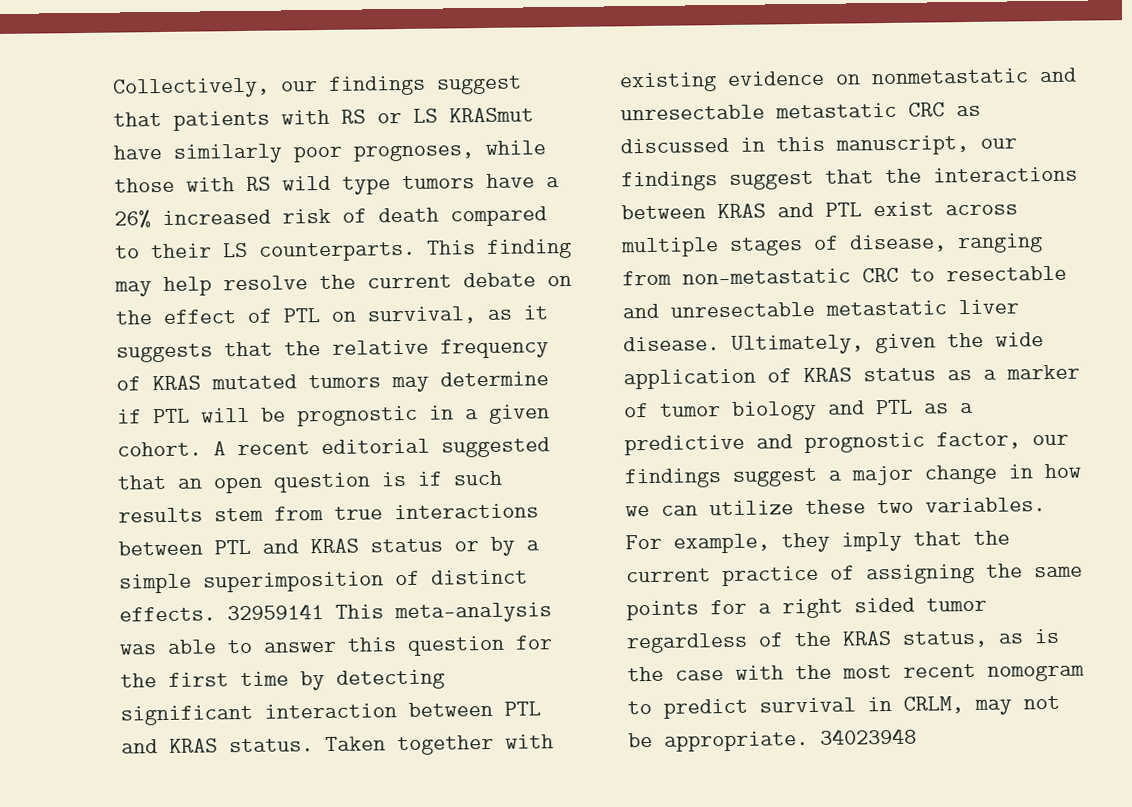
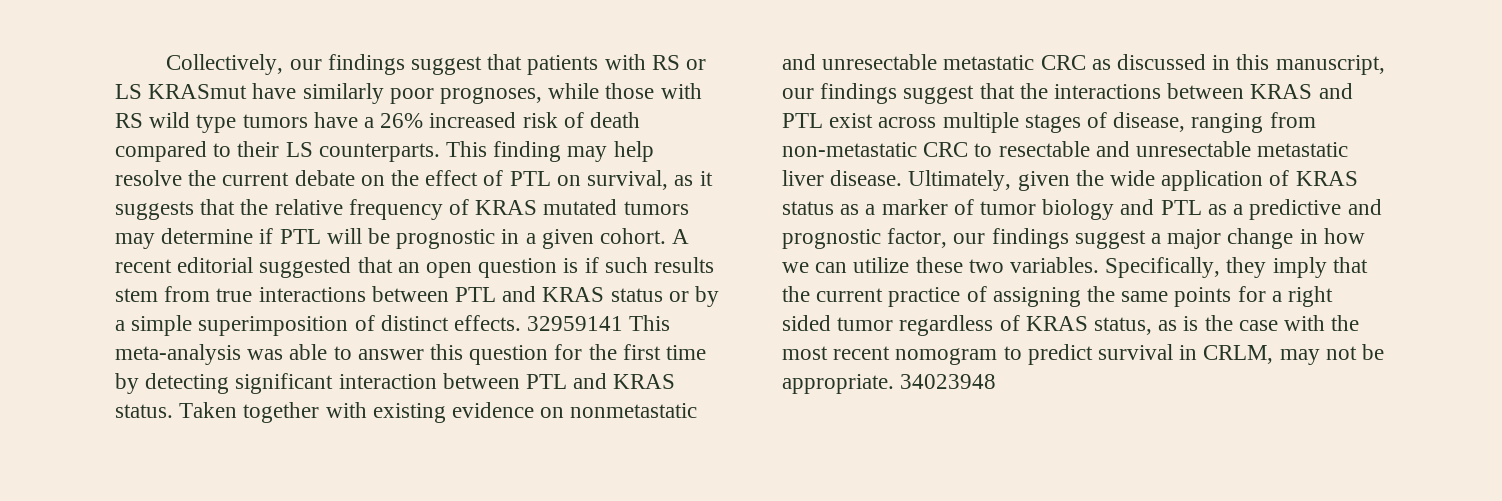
[625,533,770,554] For example, -> [1105,257,1221,278] Specifically,
[794,631,832,647] the -> (1020, 323) none

